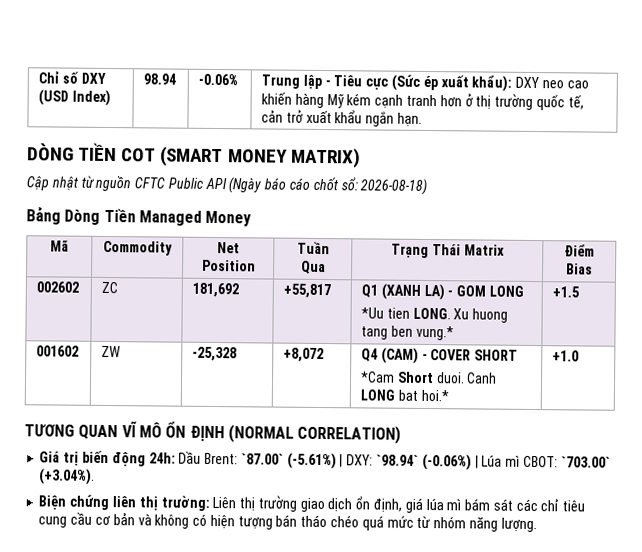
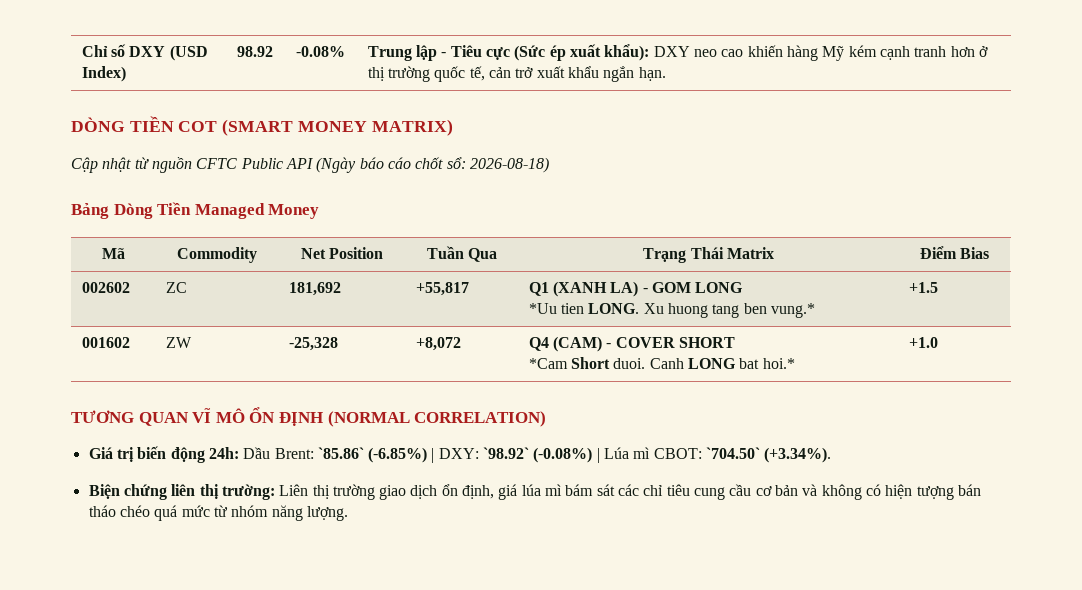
[143,73,177,85] [198,73,239,86] 98.94 | -0.06% -> [236,46,273,57] [295,46,345,57] 98.92 | -0.08%
[240,452,472,471] `87.00` (-5.61%) | DXY: `98.94` (-0.06%) -> [317,447,593,463] `85.86` (-6.85%) | DXY: `98.92` (-0.08%)
[560,456,611,468] [39,468,96,485] `703.00` (+3.04%). -> [706,447,832,463] `704.50` (+3.34%).

